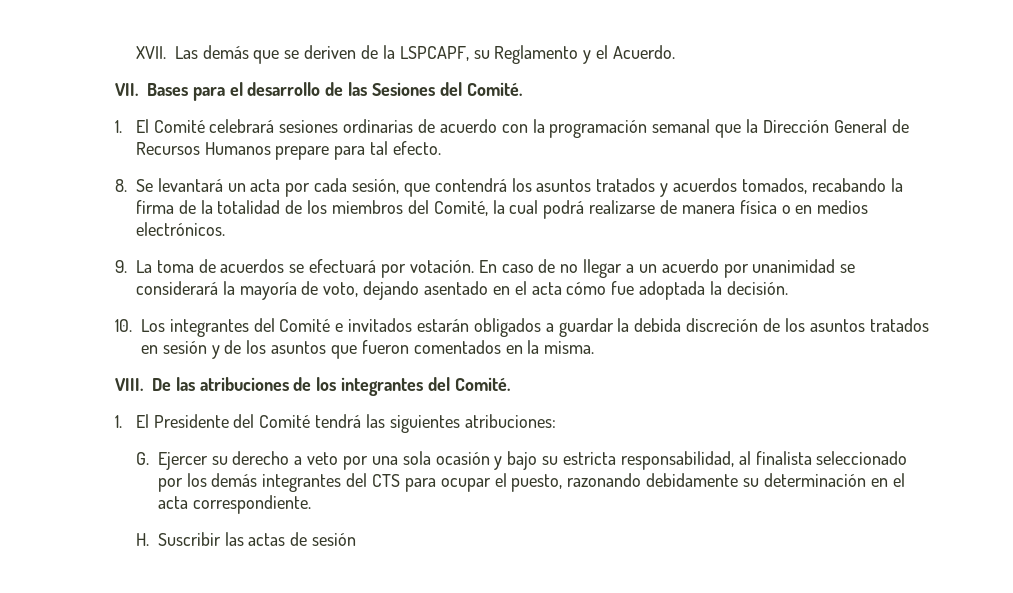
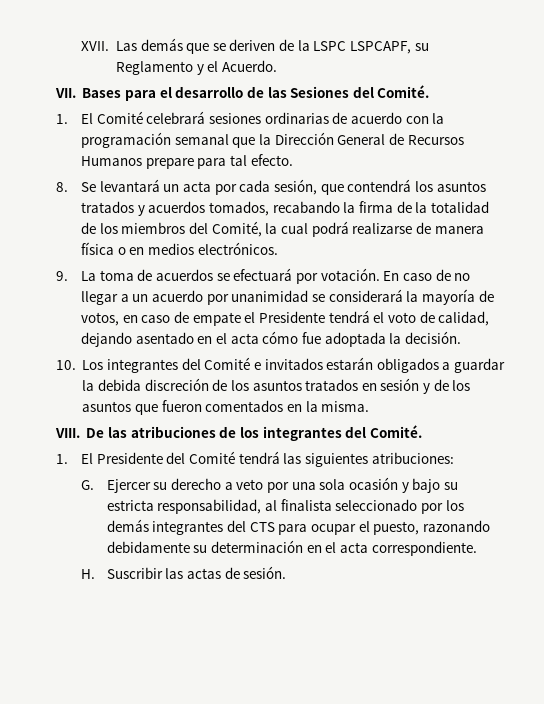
(395, 52) none -> [313,41,347,51] LSPC
[323,282,359,297] voto, -> [81,310,490,326] votos, en caso de empate el Presidente tendrá el voto de calidad,
[312,533,357,546] sesión -> [243,566,287,579] sesión.

